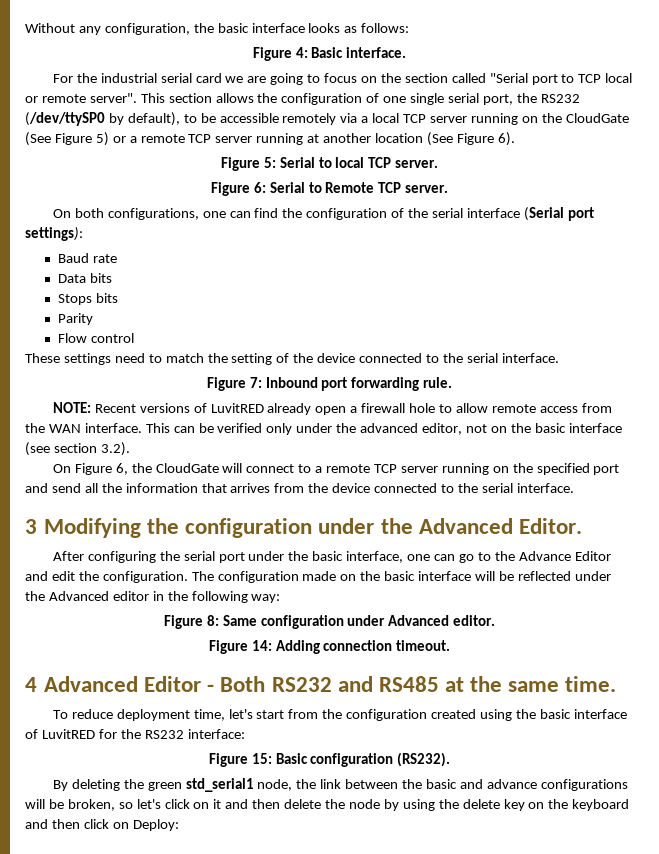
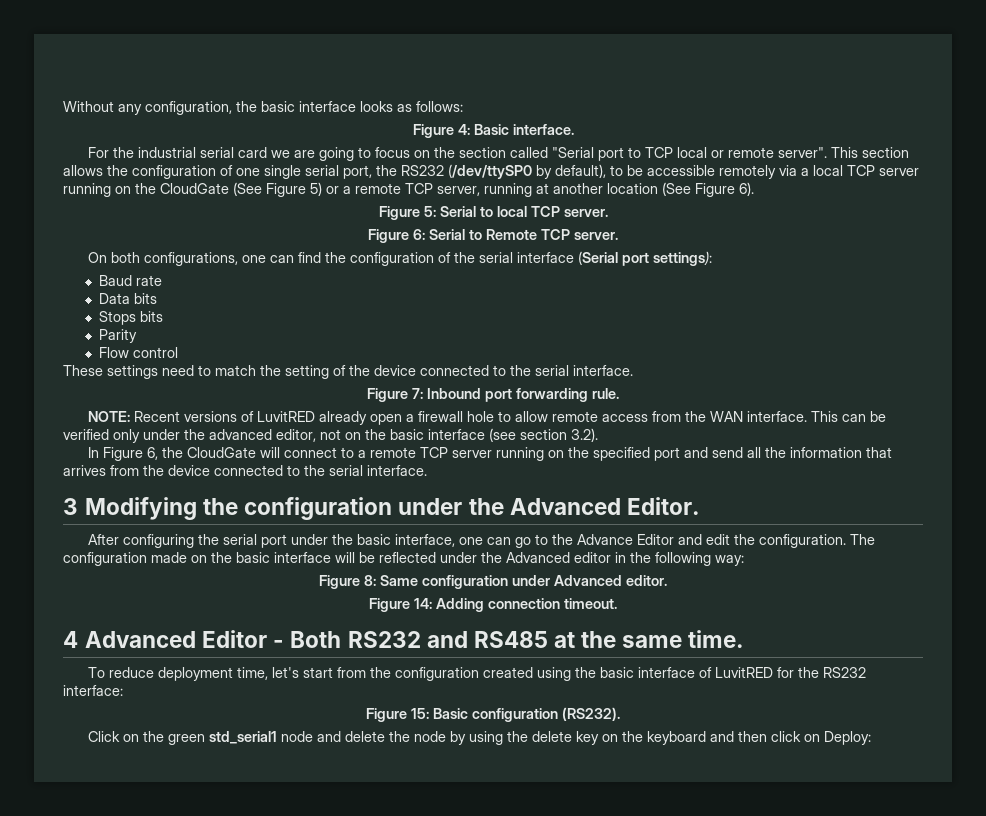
[215,136,253,143] server -> [437,186,480,196] server,
[52,464,71,473] On -> [88,447,100,458] In
[52,779,120,791] By deleting -> [88,731,140,742] Click on
[257,779,628,791] [25,799,281,811] node, the link between the basic and advance configurations will be broken, so let's click on it and then -> [281,731,342,742] node and

